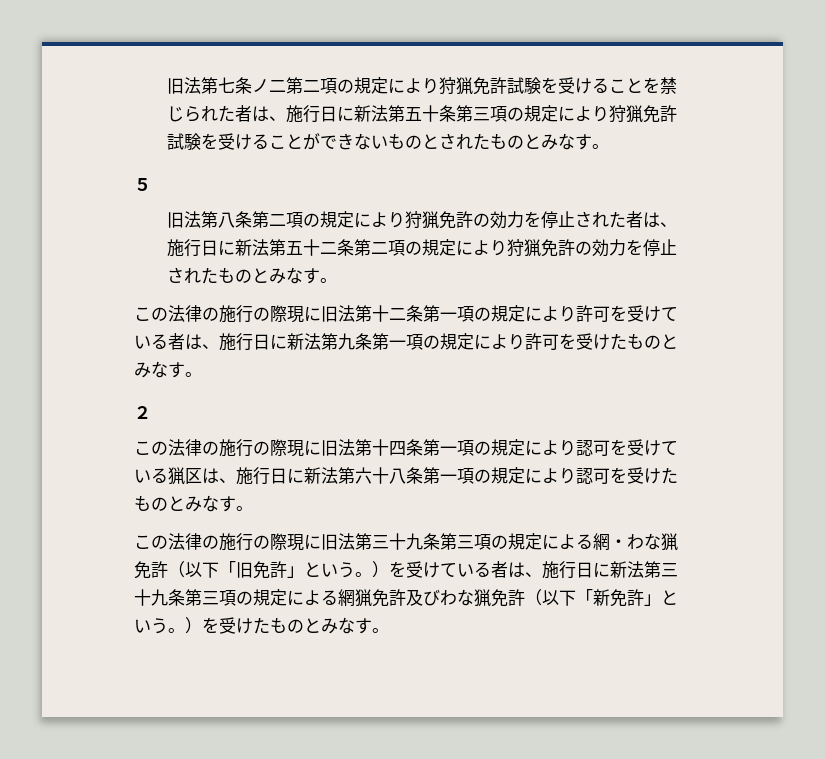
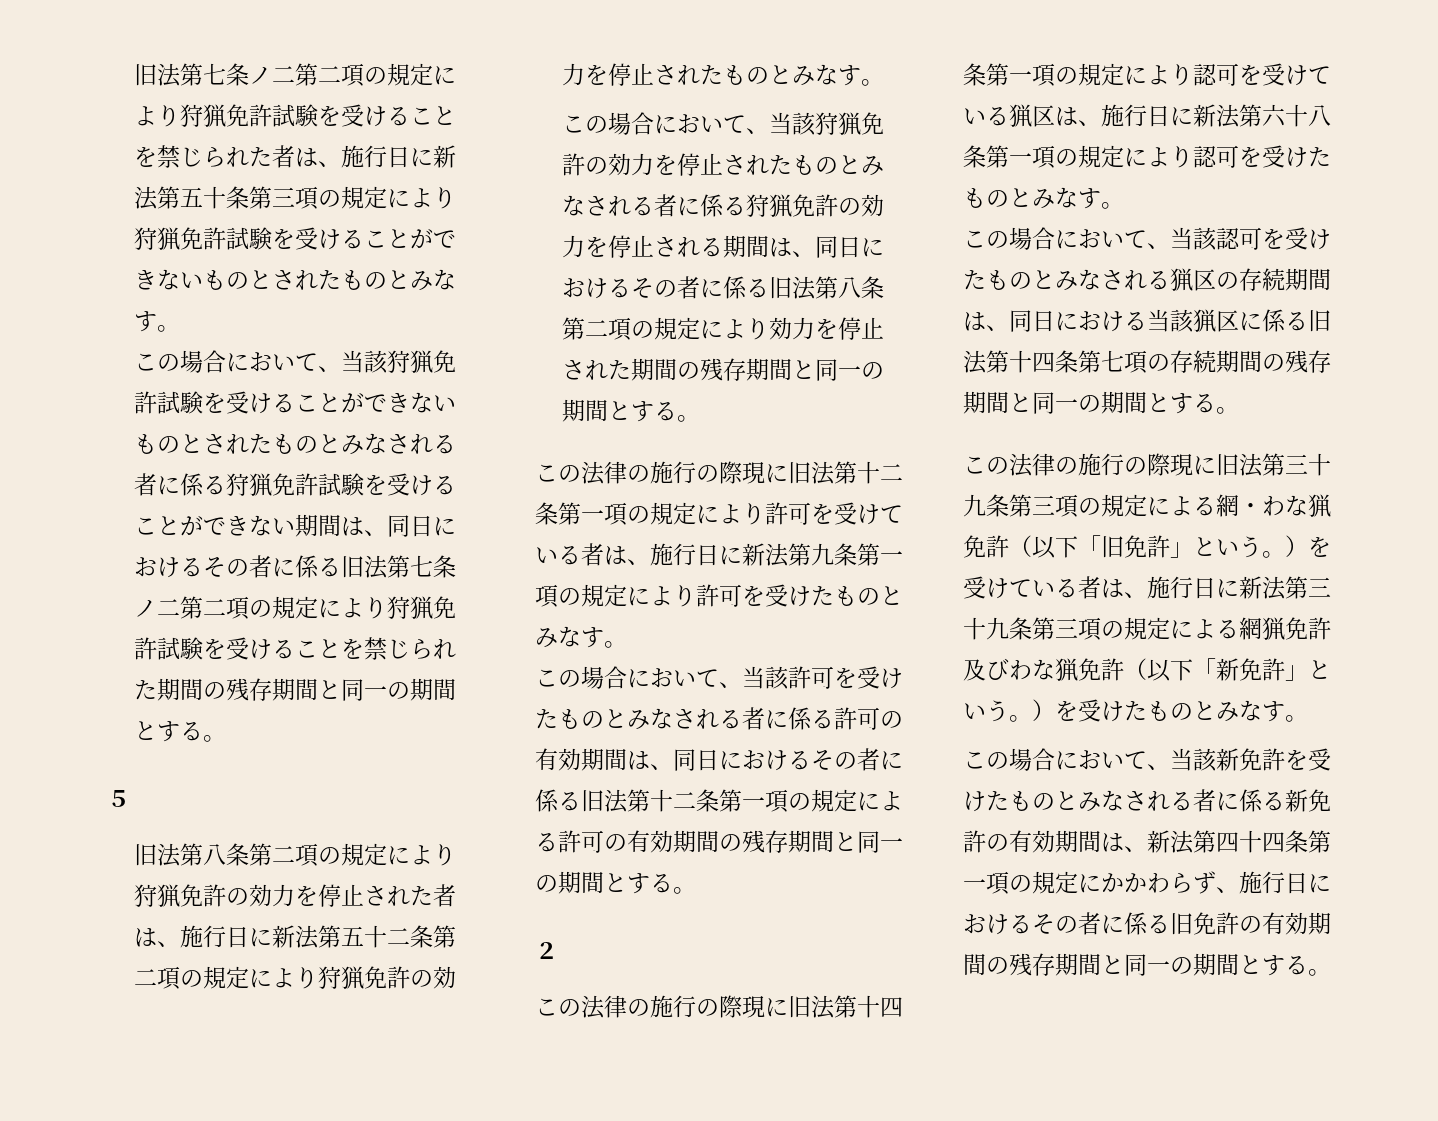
(609, 146) none -> [133,350,456,374] [133,391,456,414] [133,433,456,455] [133,473,456,496] [133,514,456,537] [133,555,456,579] [133,596,456,620] [133,637,456,660] [133,678,456,701] [133,721,226,742] // この場合において、当該狩猟免許試験を受けることができないものとされたものとみなされる者に係る狩猟免許試験を受けることができない期間は、同日におけるその者に係る旧法第七条ノ二第二項の規定により狩猟免許試験を受けることを禁じられた期間の残存期間と同一の期間とする。
(337, 280) none -> [561,112,884,136] [561,153,884,176] [561,194,884,217] [561,235,884,258] [561,276,884,300] [561,317,884,341] [561,358,884,381] [561,399,700,422] // この場合において、当該狩猟免許の効力を停止されたものとみなされる者に係る狩猟免許の効力を停止される期間は、同日におけるその者に係る旧法第八条第二項の規定により効力を停止された期間の残存期間と同一の期間とする。
(202, 374) none -> [535,666,903,690] [535,707,903,730] [535,748,903,771] [535,789,903,813] [535,830,903,853] [535,871,696,894] // この場合において、当該許可を受けたものとみなされる者に係る許可の有効期間は、同日におけるその者に係る旧法第十二条第一項の規定による許可の有効期間の残存期間と同一の期間とする。
(253, 508) none -> [963,227,1331,251] [963,268,1331,291] [963,309,1331,333] [963,350,1331,374] [963,391,1239,414] // この場合において、当該認可を受けたものとみなされる猟区の存続期間は、同日における当該猟区に係る旧法第十四条第七項の存続期間の残存期間と同一の期間とする。
(389, 630) none -> [963,748,1331,772] [963,789,1331,812] [963,830,1331,854] [963,871,1331,895] [963,912,1331,935] [963,953,1331,976] // この場合において、当該新免許を受けたものとみなされる者に係る新免許の有効期間は、新法第四十四条第一項の規定にかかわらず、施行日におけるその者に係る旧免許の有効期間の残存期間と同一の期間とする。

